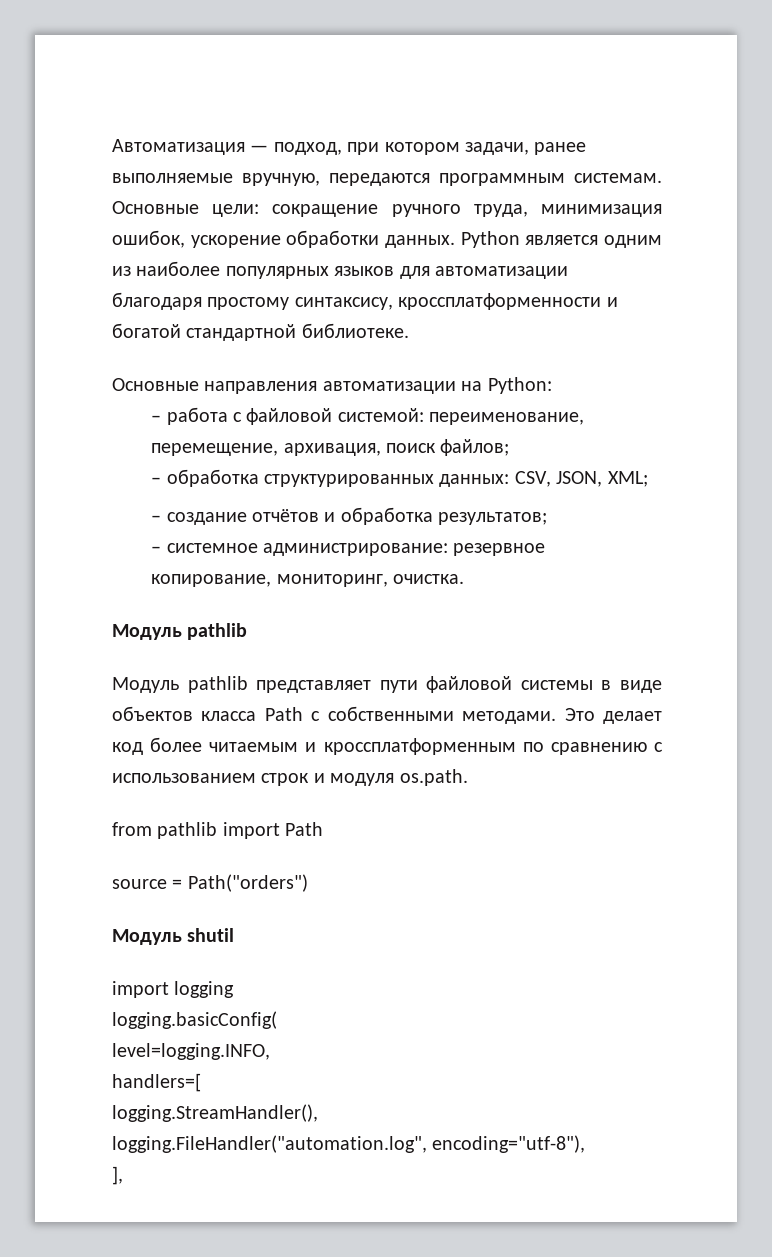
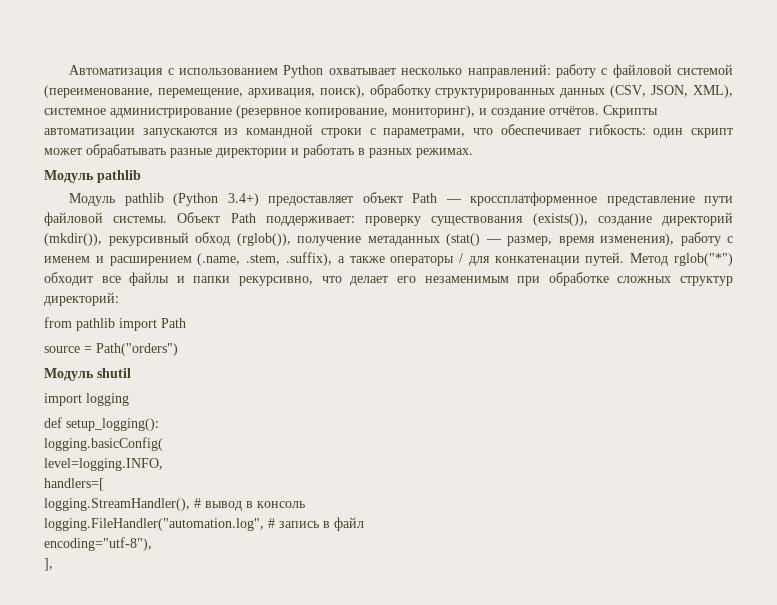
[250,142,587,155] [112,173,662,186] [112,201,662,217] [112,230,663,248] [112,261,568,279] [112,292,618,310] [112,323,409,341] [112,377,552,394] [151,407,585,425] [151,439,510,456] [151,469,648,487] [151,507,548,525] [151,543,546,556] [151,574,464,587] [112,623,248,640] [112,676,662,693] [112,706,662,724] [112,737,663,755] [112,769,468,786] — подход, при котором задачи, ранее выполняемые вручную, передаются программным системам. Основные цели: сокращение ручного труда, минимизация ошибок, ускорение обработки данных. Python является одним из наиболее популярных языков для автоматизации благодаря простому синтаксису, кроссплатформенности и богатой стандартной библиотеке. // Основные направления автоматизации на Python: // – работа с файловой системой: переименование, перемещение, архивация, поиск файлов; // – обработка структурированных данных: CSV, JSON, XML; // – создание отчётов и обработка результатов; // – системное администрирование: резервное копирование, мониторинг, очистка. // Модуль pathlib // Модуль pathlib представляет пути файловой системы в виде объектов класса Path с собственными методами. Это делает код более читаемым и кроссплатформенным по сравнению с использованием строк и модуля os.path. -> [167,64,733,78] [44,84,734,98] [44,105,658,118] [44,124,734,138] [44,144,473,158] [44,170,141,183] [69,192,734,206] [44,212,733,226] [44,232,733,246] [44,252,734,266] [44,272,734,286] [44,292,119,306] с использованием Python охватывает несколько направлений: работу с файловой системой (переименование, перемещение, архивация, поиск), обработку структурированных данных (CSV, JSON, XML), системное администрирование (резервное копирование, мониторинг), и создание отчётов. Скрипты автоматизации запускаются из командной строки с параметрами, что обеспечивает гибкость: один скрипт может обрабатывать разные директории и работать в разных режимах. // Модуль pathlib // Модуль pathlib (Python 3.4+) предоставляет объект Path — кроссплатформенное представление пути файловой системы. Объект Path поддерживает: проверку существования (exists()), создание директорий (mkdir()), рекурсивный обход (rglob()), получение метаданных (stat() — размер, время изменения), работу с именем и расширением (.name, .stem, .suffix), а также операторы / для конкатенации путей. Метод rglob("*") обходит все файлы и папки рекурсивно, что делает его незаменимым при обработке сложных структур директорий:
(235, 989) none -> [44,417,159,431] // def setup_logging():
[112,1135,427,1153] // logging.FileHandler("automation.log", -> [194,498,305,511] [44,517,364,531] # вывод в консоль // logging.FileHandler("automation.log", # запись в файл //

